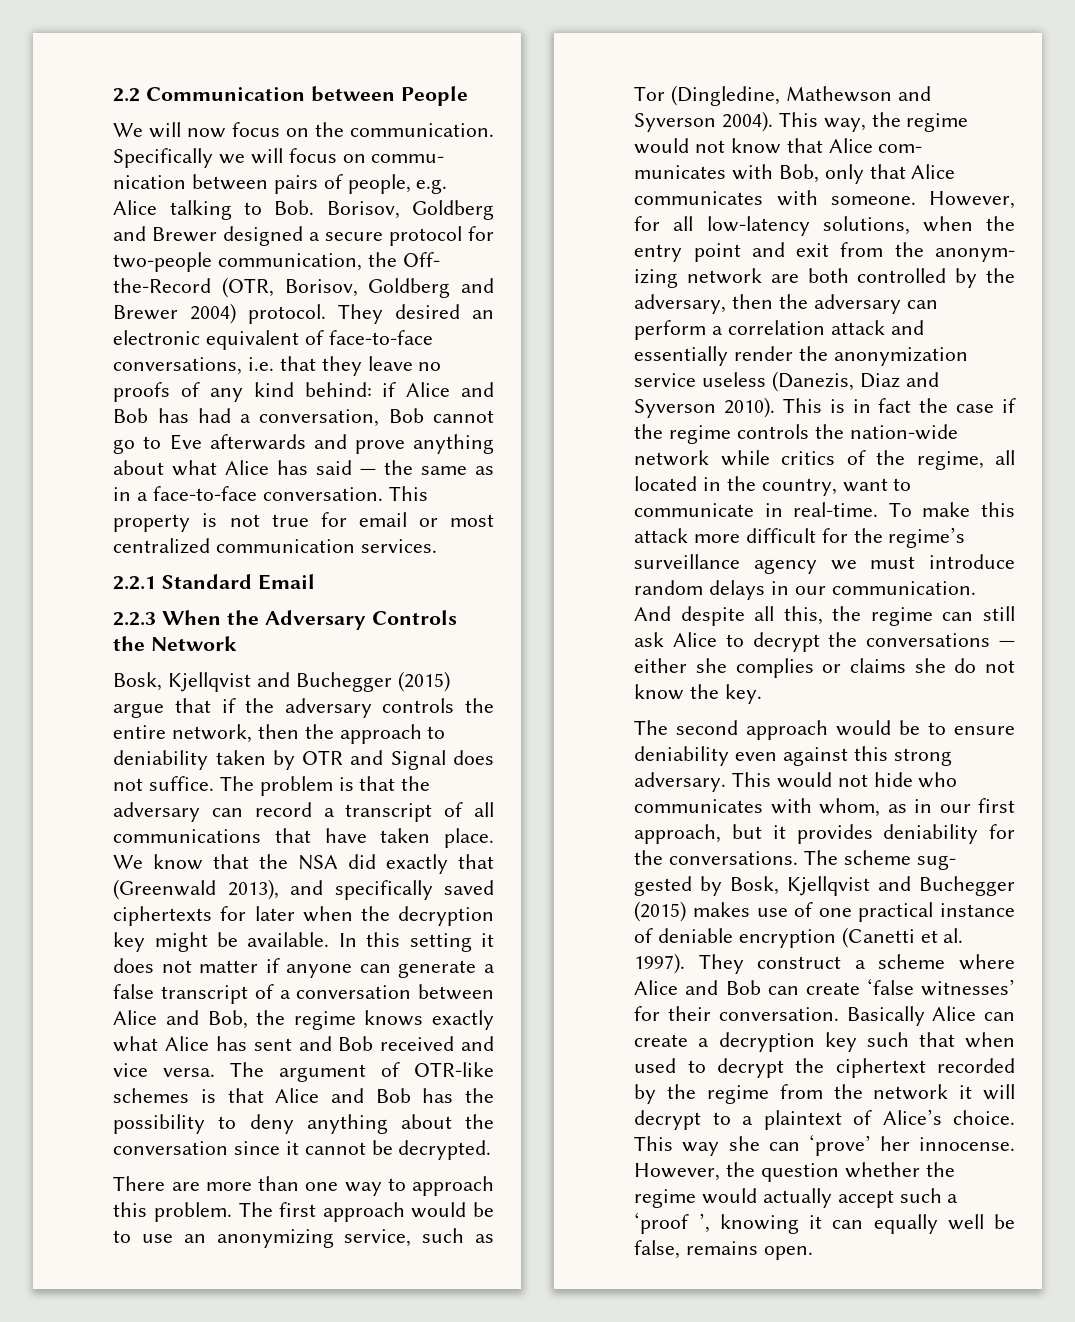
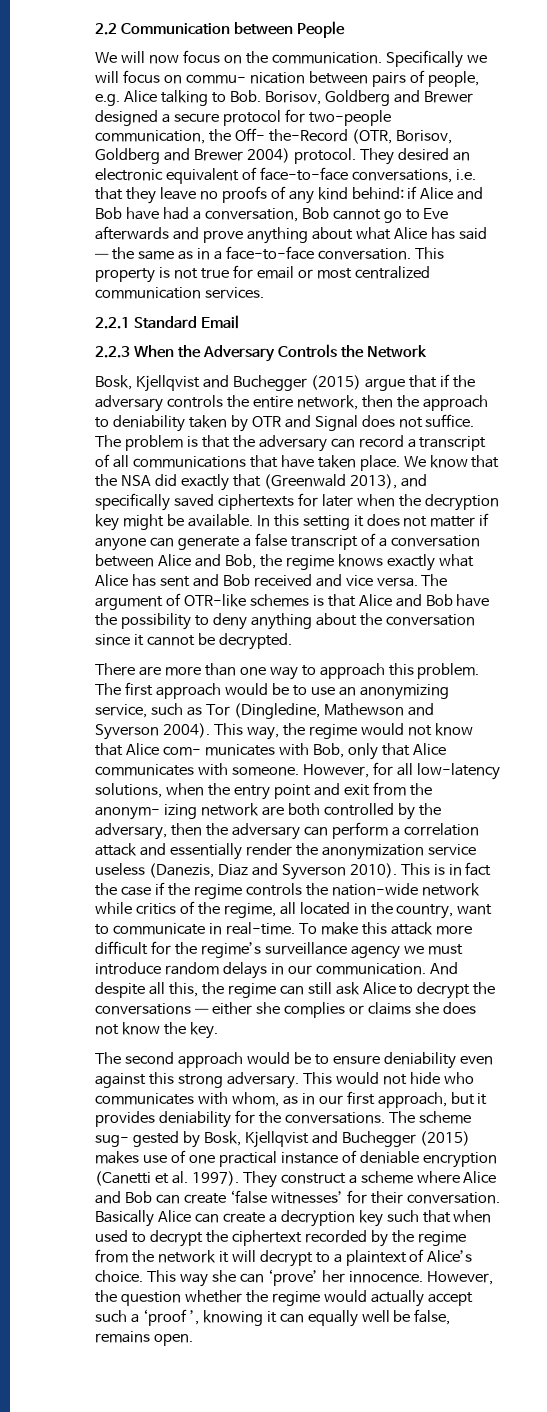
[157,408,189,423] has -> [126,207,160,220] have
[422,1088,454,1103] has -> [456,594,490,607] have
[954,658,977,673] do -> [442,1002,476,1014] does
[919,1137,1015,1151] innocense. -> [348,1271,423,1283] innocence.

